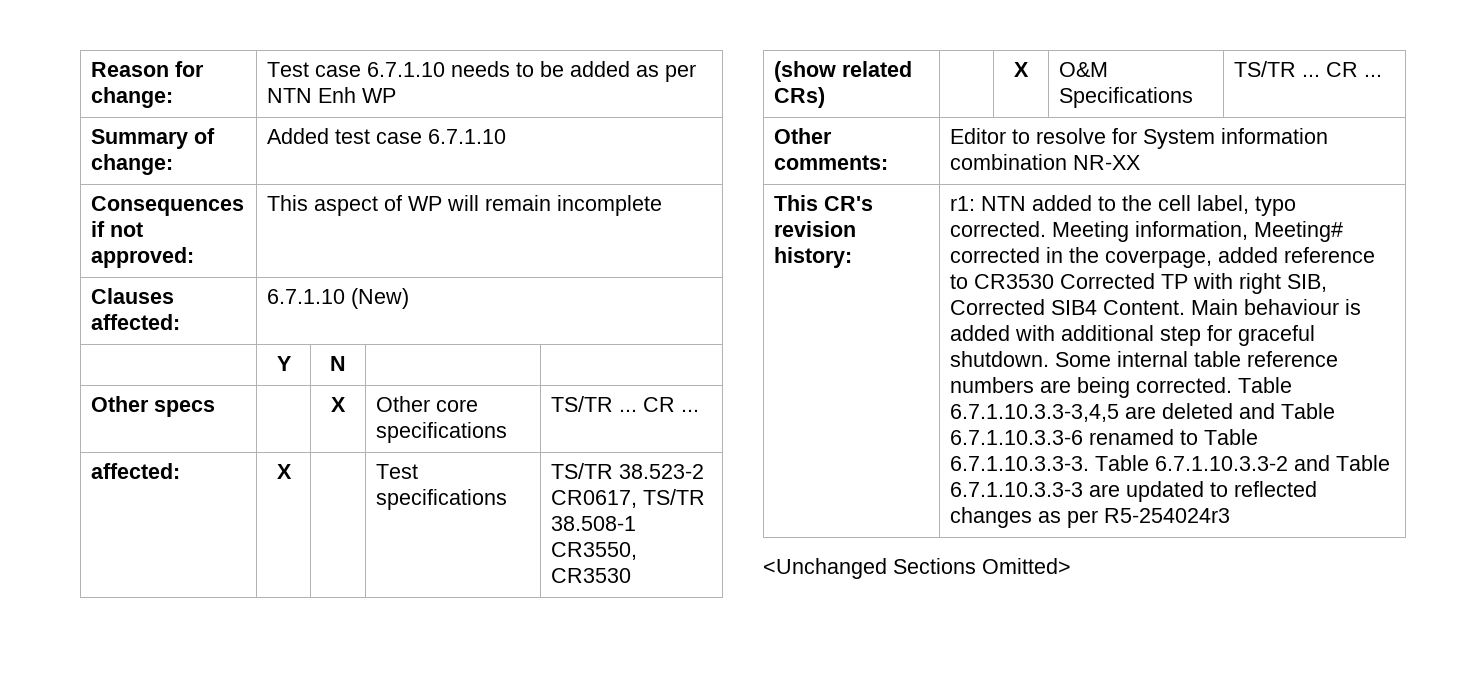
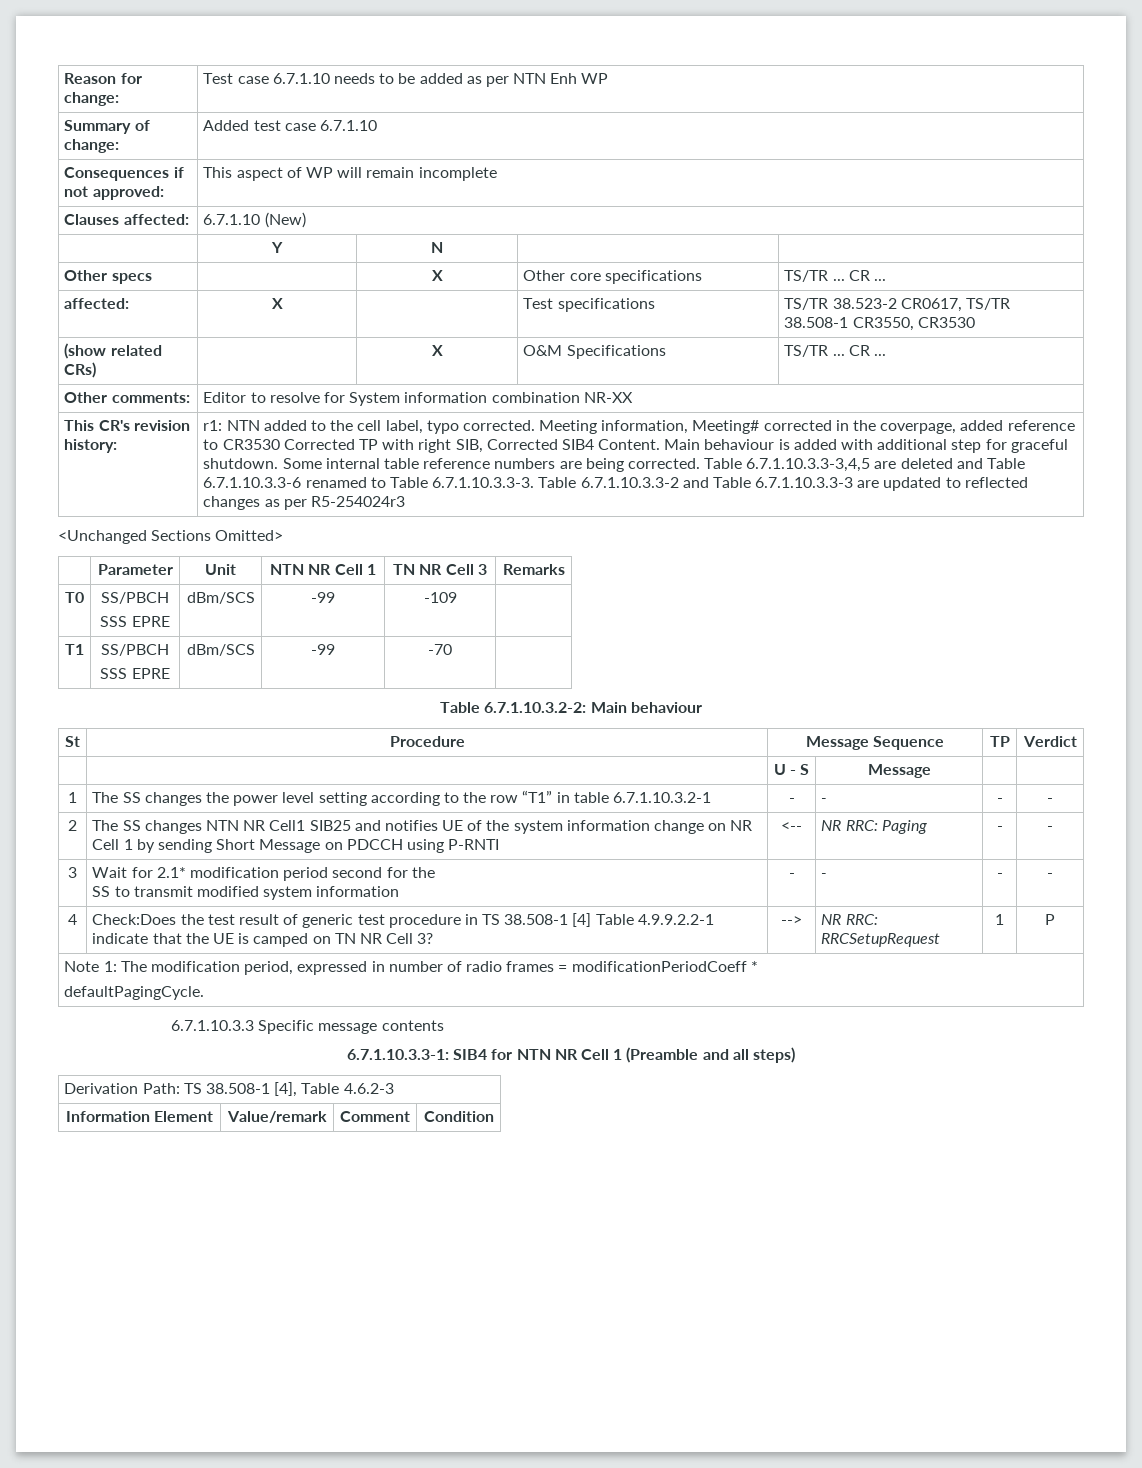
(1071, 566) none -> [97,564,173,575] [205,564,236,575] [270,564,376,575] [393,564,487,575] [502,564,565,575] [65,592,84,603] [101,592,169,604] [100,616,170,627] [186,592,255,604] [311,592,335,603] [423,592,457,603] [65,644,84,655] [101,644,169,656] [100,668,170,679] [186,644,255,656] [311,644,335,655] [428,644,452,655] [440,702,702,713] [65,736,80,747] [389,736,465,747] [805,736,945,750] [989,736,1010,747] [1022,736,1077,747] [773,764,810,775] [867,764,931,778] [68,792,77,803] [92,790,711,806] [788,798,795,803] [821,798,828,803] [996,798,1003,803] [1047,798,1053,803] [68,820,77,831] [92,820,753,834] [92,839,500,853] [781,822,802,831] [821,820,927,834] [996,826,1003,831] [1047,826,1053,831] [68,867,77,878] [92,867,435,881] [92,886,400,900] [788,873,795,878] [821,873,828,878] [996,873,1003,878] [1047,873,1053,878] [68,914,77,925] [92,913,714,928] [92,933,434,947] [781,916,802,925] [821,914,878,925] [821,933,941,947] [995,914,1004,925] [1045,914,1055,925] [64,961,758,975] [64,986,205,1000] [171,1020,444,1034] [347,1047,795,1063] [64,1082,394,1097] [65,1111,214,1122] [226,1111,327,1123] [340,1111,410,1122] [423,1111,494,1122] // | Parameter | Unit | NTN NR Cell 1 | TN NR Cell 3 | Remarks // T0 | SS/PBCH // SSS EPRE | dBm/SCS | -99 | -109 | // T1 | SS/PBCH // SSS EPRE | dBm/SCS | -99 | -70 | // Table 6.7.1.10.3.2-2: Main behaviour // St | Procedure | Message Sequence | TP | Verdict // | | U - S | Message | | // 1 | The SS changes the power level setting according to the row “T1” in table 6.7.1.10.3.2-1 | - | - | - | - // 2 | The SS changes NTN NR Cell1 SIB25 and notifies UE of the system information change on NR Cell 1 by sending Short Message on PDCCH using P-RNTI | <-- | NR RRC: Paging | - | - // 3 | Wait for 2.1* modification period second for the // SS to transmit modified system information | - | - | - | - // 4 | Check:Does the test result of generic test procedure in TS 38.508-1 [4] Table 4.9.9.2.2-1 indicate that the UE is camped on TN NR Cell 3? | --> | NR RRC: RRCSetupRequest | 1 | P // Note 1: The modification period, expressed in number of radio frames = modificationPeriodCoeff * // defaultPagingCycle. // 6.7.1.10.3.3 Specific message contents // 6.7.1.10.3.3-1: SIB4 for NTN NR Cell 1 (Preamble and all steps) // Derivation Path: TS 38.508-1 [4], Table 4.6.2-3 // Information Element | Value/remark | Comment | Condition

